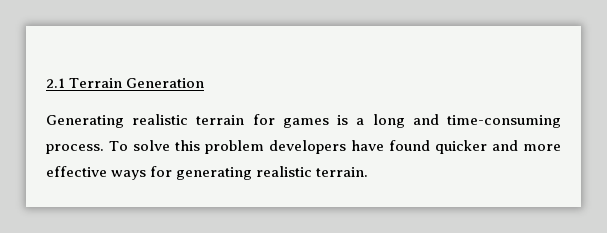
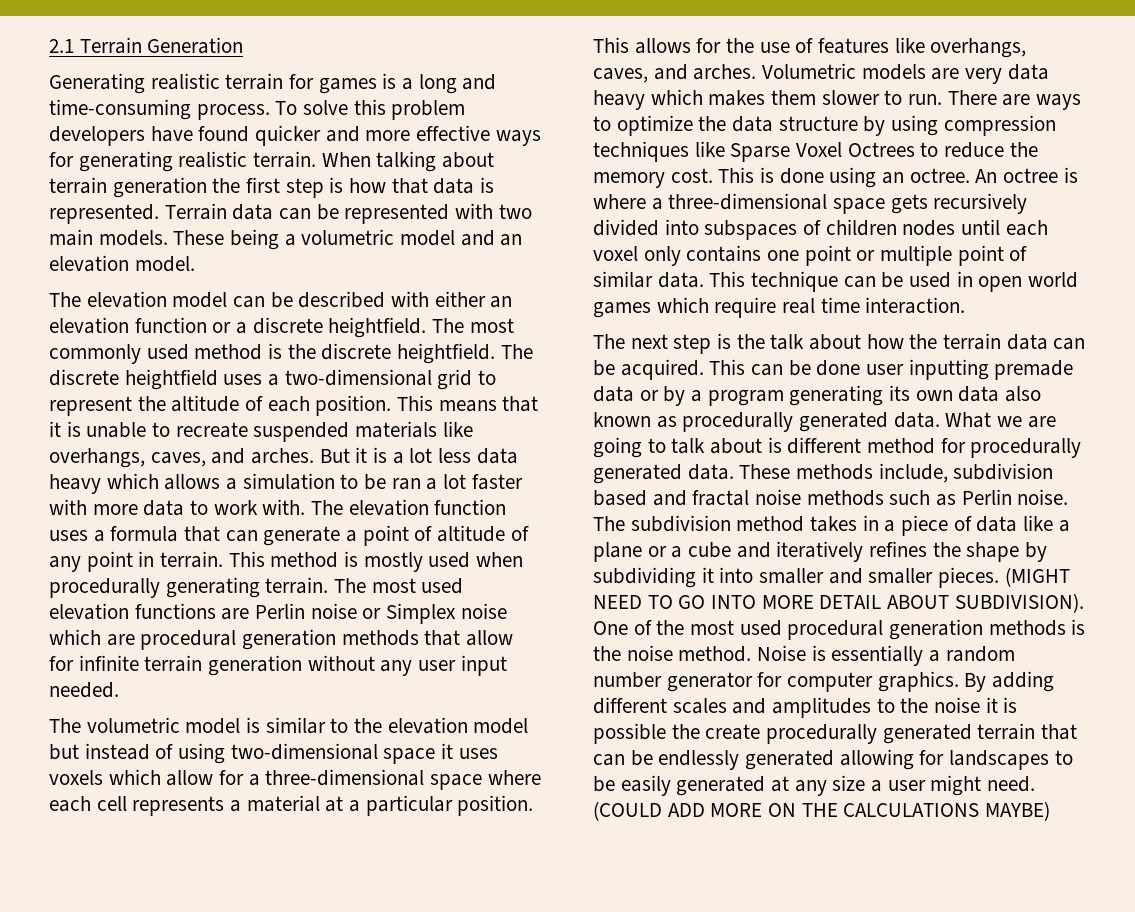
(369, 172) none -> [321,151,495,172] [49,177,495,198] [49,203,532,224] [49,229,523,250] [49,255,195,272] [49,291,513,308] [49,317,514,338] [49,343,533,364] [49,369,497,390] [49,395,539,416] [49,421,473,442] [49,447,518,468] [49,473,523,494] [49,499,507,516] [49,525,529,546] [49,551,524,572] [49,577,464,598] [49,603,507,624] [49,629,514,650] [49,655,507,676] [49,682,119,698] [49,717,529,734] [49,743,498,764] [49,769,541,790] [49,795,534,816] [593,37,1027,58] [593,63,1049,84] [593,89,1082,110] [593,115,1056,136] [593,141,1038,162] [593,167,1078,188] [593,193,1028,214] [593,219,1048,240] [593,245,1028,266] [593,271,1079,292] [593,297,966,318] [593,333,1086,354] [593,359,1074,380] [593,385,1042,406] [593,412,1056,432] [593,437,1082,458] [593,463,1054,484] [593,489,1069,506] [593,515,1070,536] [593,541,1048,562] [593,567,1070,588] [593,593,1084,613] [593,619,1086,640] [593,645,1015,666] [593,671,1055,692] [593,697,1018,718] [593,723,1078,744] [593,749,1073,770] [593,775,1036,796] [593,801,1051,821] When talking about terrain generation the first step is how that data is represented. Terrain data can be represented with two main models. These being a volumetric model and an elevation model. // The elevation model can be described with either an elevation function or a discrete heightfield. The most commonly used method is the discrete heightfield. The discrete heightfield uses a two-dimensional grid to represent the altitude of each position. This means that it is unable to recreate suspended materials like overhangs, caves, and arches. But it is a lot less data heavy which allows a simulation to be ran a lot faster with more data to work with. The elevation function uses a formula that can generate a point of altitude of any point in terrain. This method is mostly used when procedurally generating terrain. The most used elevation functions are Perlin noise or Simplex noise which are procedural generation methods that allow for infinite terrain generation without any user input needed. // The volumetric model is similar to the elevation model but instead of using two-dimensional space it uses voxels which allow for a three-dimensional space where each cell represents a material at a particular position. This allows for the use of features like overhangs, caves, and arches. Volumetric models are very data heavy which makes them slower to run. There are ways to optimize the data structure by using compression techniques like Sparse Voxel Octrees to reduce the memory cost. This is done using an octree. An octree is where a three-dimensional space gets recursively divided into subspaces of children nodes until each voxel only contains one point or multiple point of similar data. This technique can be used in open world games which require real time interaction. // The next step is the talk about how the terrain data can be acquired. This can be done user inputting premade data or by a program generating its own data also known as procedurally generated data. What we are going to talk about is different method for procedurally generated data. These methods include, subdivision based and fractal noise methods such as Perlin noise. The subdivision method takes in a piece of data like a plane or a cube and iteratively refines the shape by subdividing it into smaller and smaller pieces. (MIGHT NEED TO GO INTO MORE DETAIL ABOUT SUBDIVISION). One of the most used procedural generation methods is the noise method. Noise is essentially a random number generator for computer graphics. By adding different scales and amplitudes to the noise it is possible the create procedurally generated terrain that can be endlessly generated allowing for landscapes to be easily generated at any size a user might need. (COULD ADD MORE ON THE CALCULATIONS MAYBE)

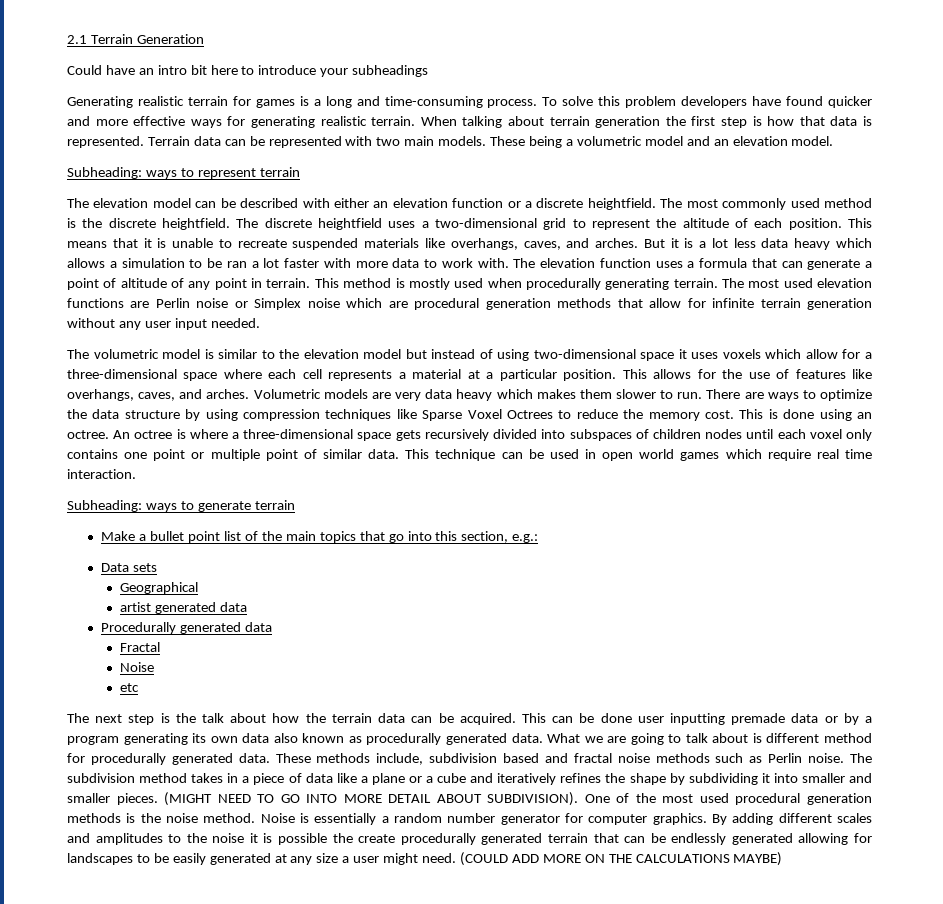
(244, 45) none -> [67,65,429,77] // Could have an intro bit here to introduce your subheadings
(195, 264) none -> [67,167,300,179] // Subheading: ways to represent terrain
(966, 305) none -> [67,500,295,512] [101,531,539,543] [101,563,158,572] [119,582,198,594] [119,602,247,614] [101,622,273,634] [119,642,160,652] [119,662,154,672] [119,683,139,692] // Subheading: ways to generate terrain // Make a bullet point list of the main topics that go into this section, e.g.: // Data sets // Geographical // artist generated data // Procedurally generated data // Fractal // Noise // etc

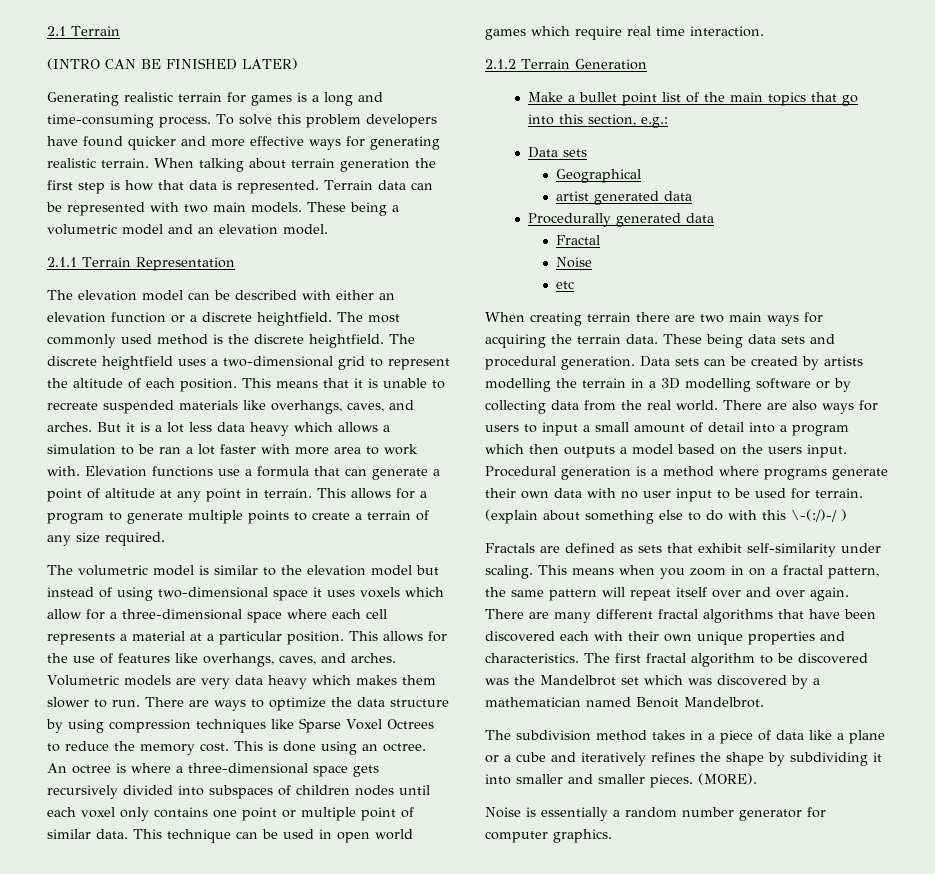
[136,34,204,44] [67,65,429,77] Generation // Could have an intro bit here to introduce your subheadings -> [47,58,298,70] // (INTRO CAN BE FINISHED LATER)
[67,167,300,179] Subheading: ways to represent terrain -> [47,257,235,271] 2.1.1 Terrain Representation
[392,258,420,268] data -> [334,447,361,454] area
[513,258,683,268] The elevation function uses -> [85,466,240,477] Elevation functions use
[171,278,185,288] of -> [160,490,172,498] at
[343,278,873,290] [67,298,872,310] [67,318,260,330] method is mostly used when procedurally generating terrain. The most used elevation functions are Perlin noise or Simplex noise which are procedural generation methods that allow for infinite terrain generation without any user input needed. -> [351,488,427,499] [47,510,429,524] [47,532,165,546] allows for a program to generate multiple points to create a terrain of any size required.
[67,500,295,512] Subheading: ways to generate terrain -> [485,59,647,70] 2.1.2 Terrain Generation
[67,713,873,725] [67,733,872,745] [67,753,845,765] The next step is the talk about how the terrain data can be acquired. This can be done user inputting premade data or by a program generating its own data also known as procedurally generated data. What we are going to talk about is different method for procedurally generated data. These methods include, subdivision based and fractal noise methods such as Perlin noise. -> [485,312,823,326] [485,334,835,348] [485,356,863,370] [485,378,851,392] [485,400,878,414] [485,422,849,436] [485,444,847,458] [485,466,888,480] [485,488,863,502] [485,509,847,524] [485,543,881,557] [485,565,879,579] [485,587,849,601] [485,609,876,623] [485,631,845,645] [485,653,868,667] [485,675,820,689] [485,697,764,708] When creating terrain there are two main ways for acquiring the terrain data. These being data sets and procedural generation. Data sets can be created by artists modelling the terrain in a 3D modelling software or by collecting data from the real world. There are also ways for users to input a small amount of detail into a program which then outputs a model based on the users input. Procedural generation is a method where programs generate their own data with no user input to be used for terrain. (explain about something else to do with this \-(:/)-/ ) // Fractals are defined as sets that exhibit self-similarity under scaling. This means when you zoom in on a fractal pattern, the same pattern will repeat itself over and over again. There are many different fractal algorithms that have been discovered each with their own unique properties and characteristics. The first fractal algorithm to be discovered was the Mandelbrot set which was discovered by a mathematician named Benoit Mandelbrot. //
[164,792,872,806] [67,813,256,823] (MIGHT NEED TO GO INTO MORE DETAIL ABOUT SUBDIVISION). One of the most used procedural generation methods is the noise method. -> [698,773,757,785] (MORE). //
[712,813,873,825] [67,833,872,845] [67,852,783,866] By adding different scales and amplitudes to the noise it is possible the create procedurally generated terrain that can be endlessly generated allowing for landscapes to be easily generated at any size a user might need. (COULD ADD MORE ON THE CALCULATIONS MAYBE) -> (612, 836) none

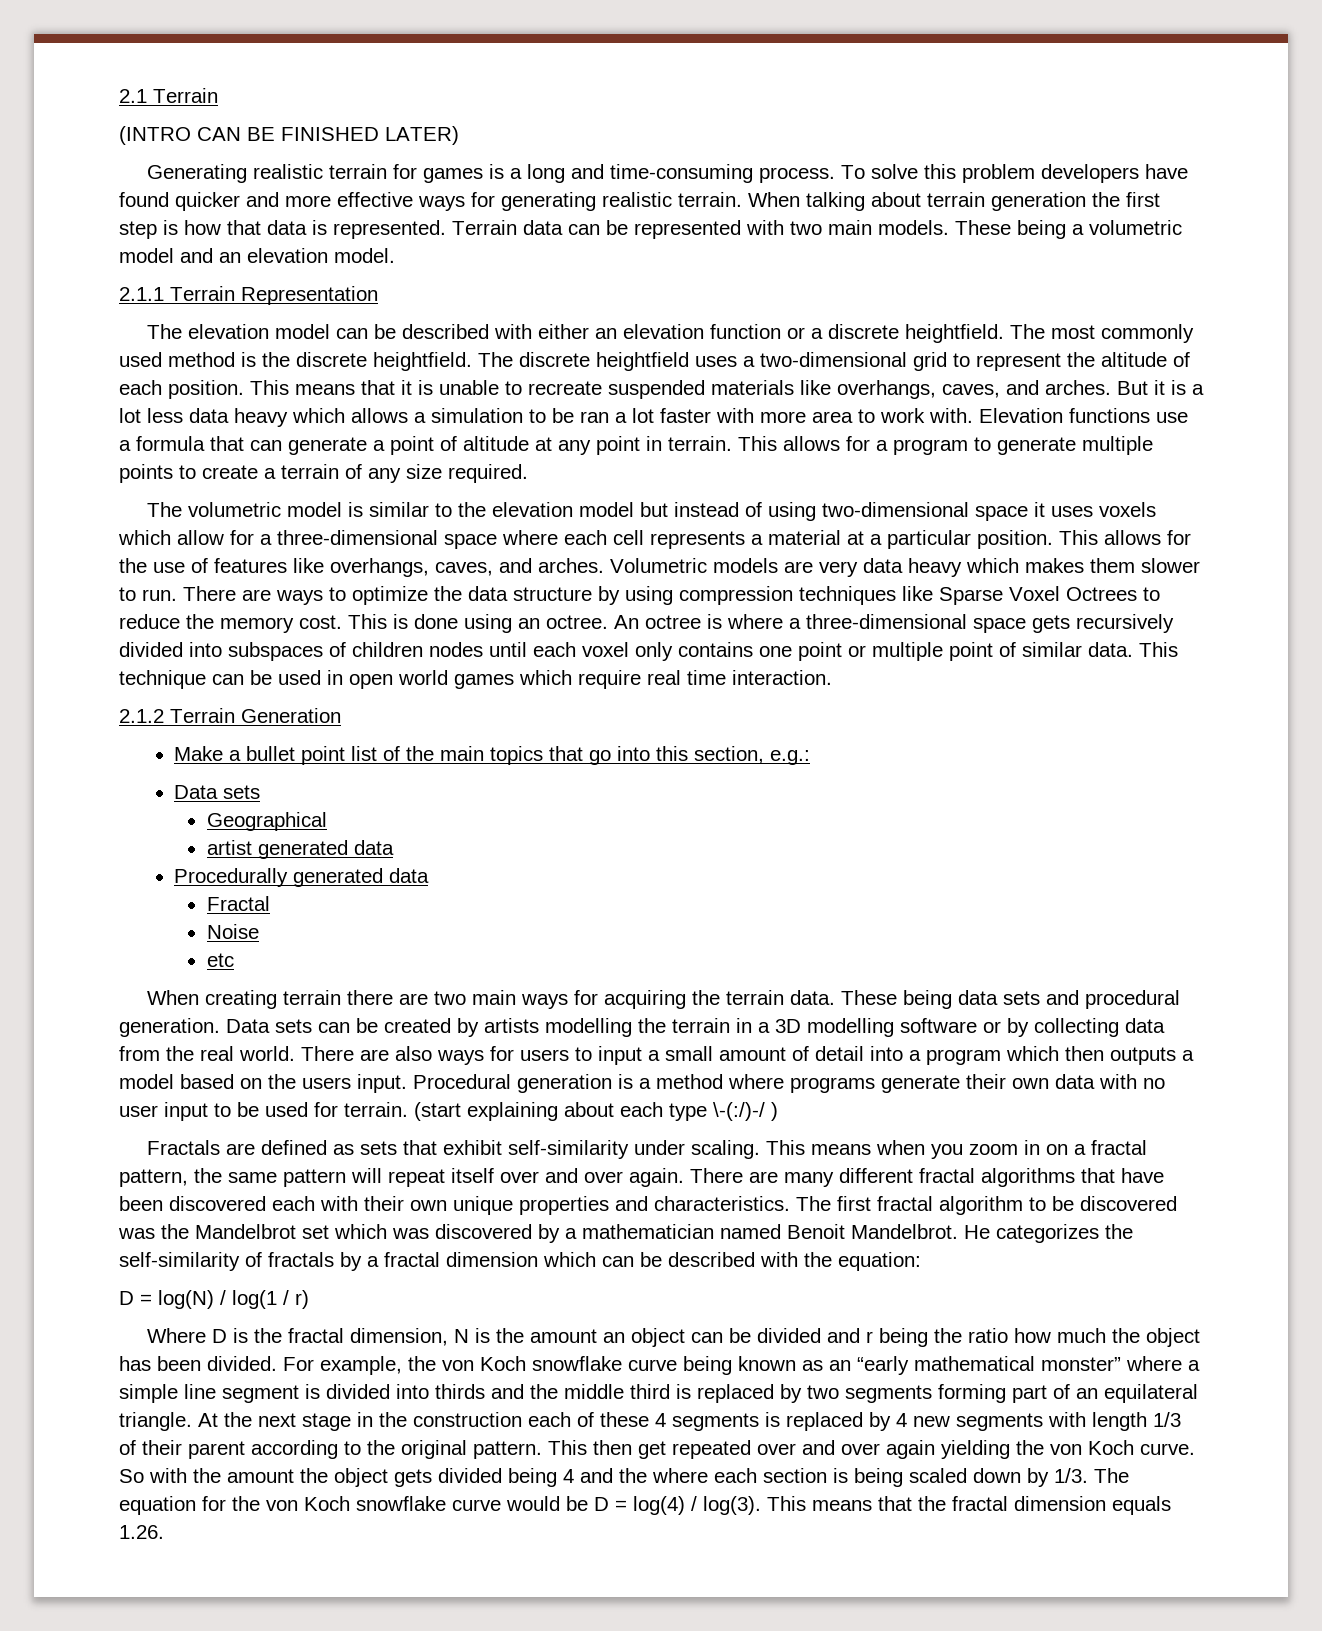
[485,509,786,524] (explain about something else to do with this -> [414,1102,707,1121] (start explaining about each type
[485,730,885,744] [485,752,882,766] [485,773,757,788] [485,807,826,821] [485,829,612,843] // The subdivision method takes in a piece of data like a plane or a cube and iteratively refines the shape by subdividing it into smaller and smaller pieces. (MORE). // Noise is essentially a random number generator for computer graphics. -> [964,1224,1133,1243] [119,1252,921,1271] [119,1290,309,1309] [146,1328,1200,1347] [119,1356,1200,1375] [119,1384,1198,1403] [119,1412,1181,1431] [119,1440,1195,1459] [119,1468,1129,1487] [119,1496,1171,1515] [119,1525,164,1539] He categorizes the self-similarity of fractals by a fractal dimension which can be described with the equation: // D = log(N) / log(1 / r) // Where D is the fractal dimension, N is the amount an object can be divided and r being the ratio how much the object has been divided. For example, the von Koch snowflake curve being known as an “early mathematical monster” where a simple line segment is divided into thirds and the middle third is replaced by two segments forming part of an equilateral triangle. At the next stage in the construction each of these 4 segments is replaced by 4 new segments with length 1/3 of their parent according to the original pattern. This then get repeated over and over again yielding the von Koch curve. So with the amount the object gets divided being 4 and the where each section is being scaled down by 1/3. The equation for the von Koch snowflake curve would be D = log(4) / log(3). This means that the fractal dimension equals 1.26.

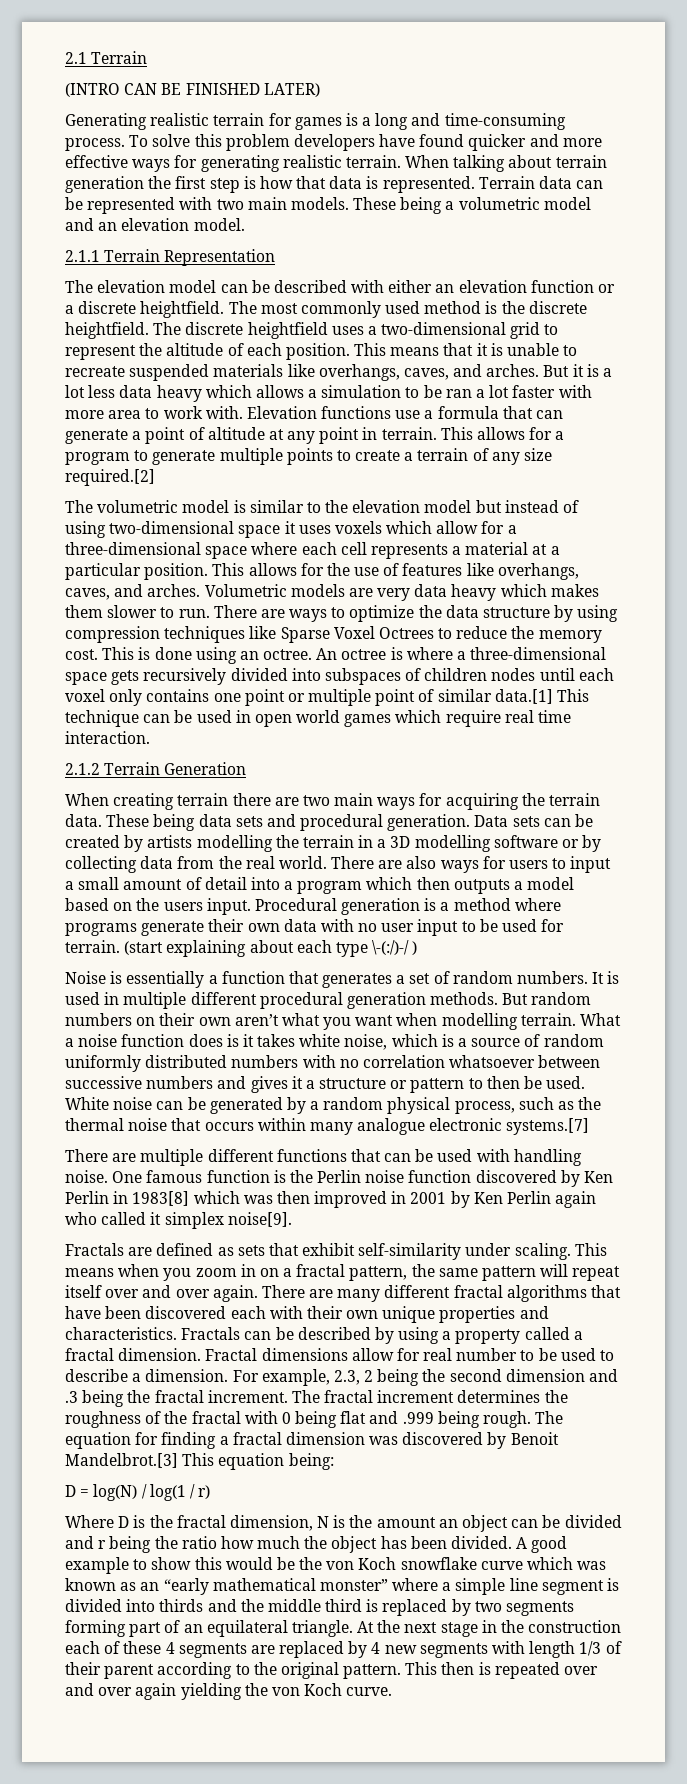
[448,464,528,483] required. -> [65,469,155,486] required.[2]
[1088,642,1133,657] data. -> [494,689,553,704] data.[1]
[174,746,811,765] [174,785,261,799] [206,812,327,831] [206,840,394,859] [174,868,430,887] [206,896,270,911] [206,924,259,939] [206,953,234,967] // Make a bullet point list of the main topics that go into this section, e.g.: // Data sets // Geographical // artist generated data // Procedurally generated data // Fractal // Noise // etc -> (247, 768) none
(778, 1111) none -> [65,971,620,988] [65,992,592,1009] [65,1013,622,1030] [65,1034,604,1050] [65,1055,601,1072] [65,1076,586,1093] [65,1097,602,1114] [65,1118,590,1135] [65,1149,582,1166] [65,1170,614,1187] [65,1191,597,1208] [65,1212,292,1229] // Noise is essentially a function that generates a set of random numbers. It is used in multiple different procedural generation methods. But random numbers on their own aren’t what you want when modelling terrain. What a noise function does is it takes white noise, which is a source of random uniformly distributed numbers with no correlation whatsoever between successive numbers and gives it a structure or pattern to then be used. White noise can be generated by a random physical process, such as the thermal noise that occurs within many analogue electronic systems.[7] // There are multiple different functions that can be used with handling noise. One famous function is the Perlin noise function discovered by Ken Perlin in 1983[8] which was then improved in 2001 by Ken Perlin again who called it simplex noise[9].
[796,1196,1177,1215] [118,1224,1133,1243] [119,1252,921,1271] The first fractal algorithm to be discovered was the Mandelbrot set which was discovered by a mathematician named Benoit Mandelbrot. He categorizes the self-similarity of fractals by a fractal dimension which can be described with the equation: -> [181,1327,583,1344] [65,1348,615,1361] [65,1369,619,1386] [65,1390,568,1407] [65,1411,564,1428] [65,1432,559,1449] [65,1453,334,1470] Fractals can be described by using a property called a fractal dimension. Fractal dimensions allow for real number to be used to describe a dimension. For example, 2.3, 2 being the second dimension and .3 being the fractal increment. The fractal increment determines the roughness of the fractal with 0 being flat and .999 being rough. The equation for finding a fractal dimension was discovered by Benoit Mandelbrot.[3] This equation being:
[283,1356,732,1375] For example, the von Koch snowflake curve being -> [516,1536,568,1553] [65,1557,607,1574] A good example to show this would be the von Koch snowflake curve which was
[765,1412,780,1427] is -> [250,1645,275,1654] are
[638,1441,666,1459] get -> [478,1662,491,1675] is
[119,1468,1129,1487] [119,1496,1171,1515] [119,1525,164,1539] So with the amount the object gets divided being 4 and the where each section is being scaled down by 1/3. The equation for the von Koch snowflake curve would be D = log(4) / log(3). This means that the fractal dimension equals 1.26. -> (393, 1691) none

